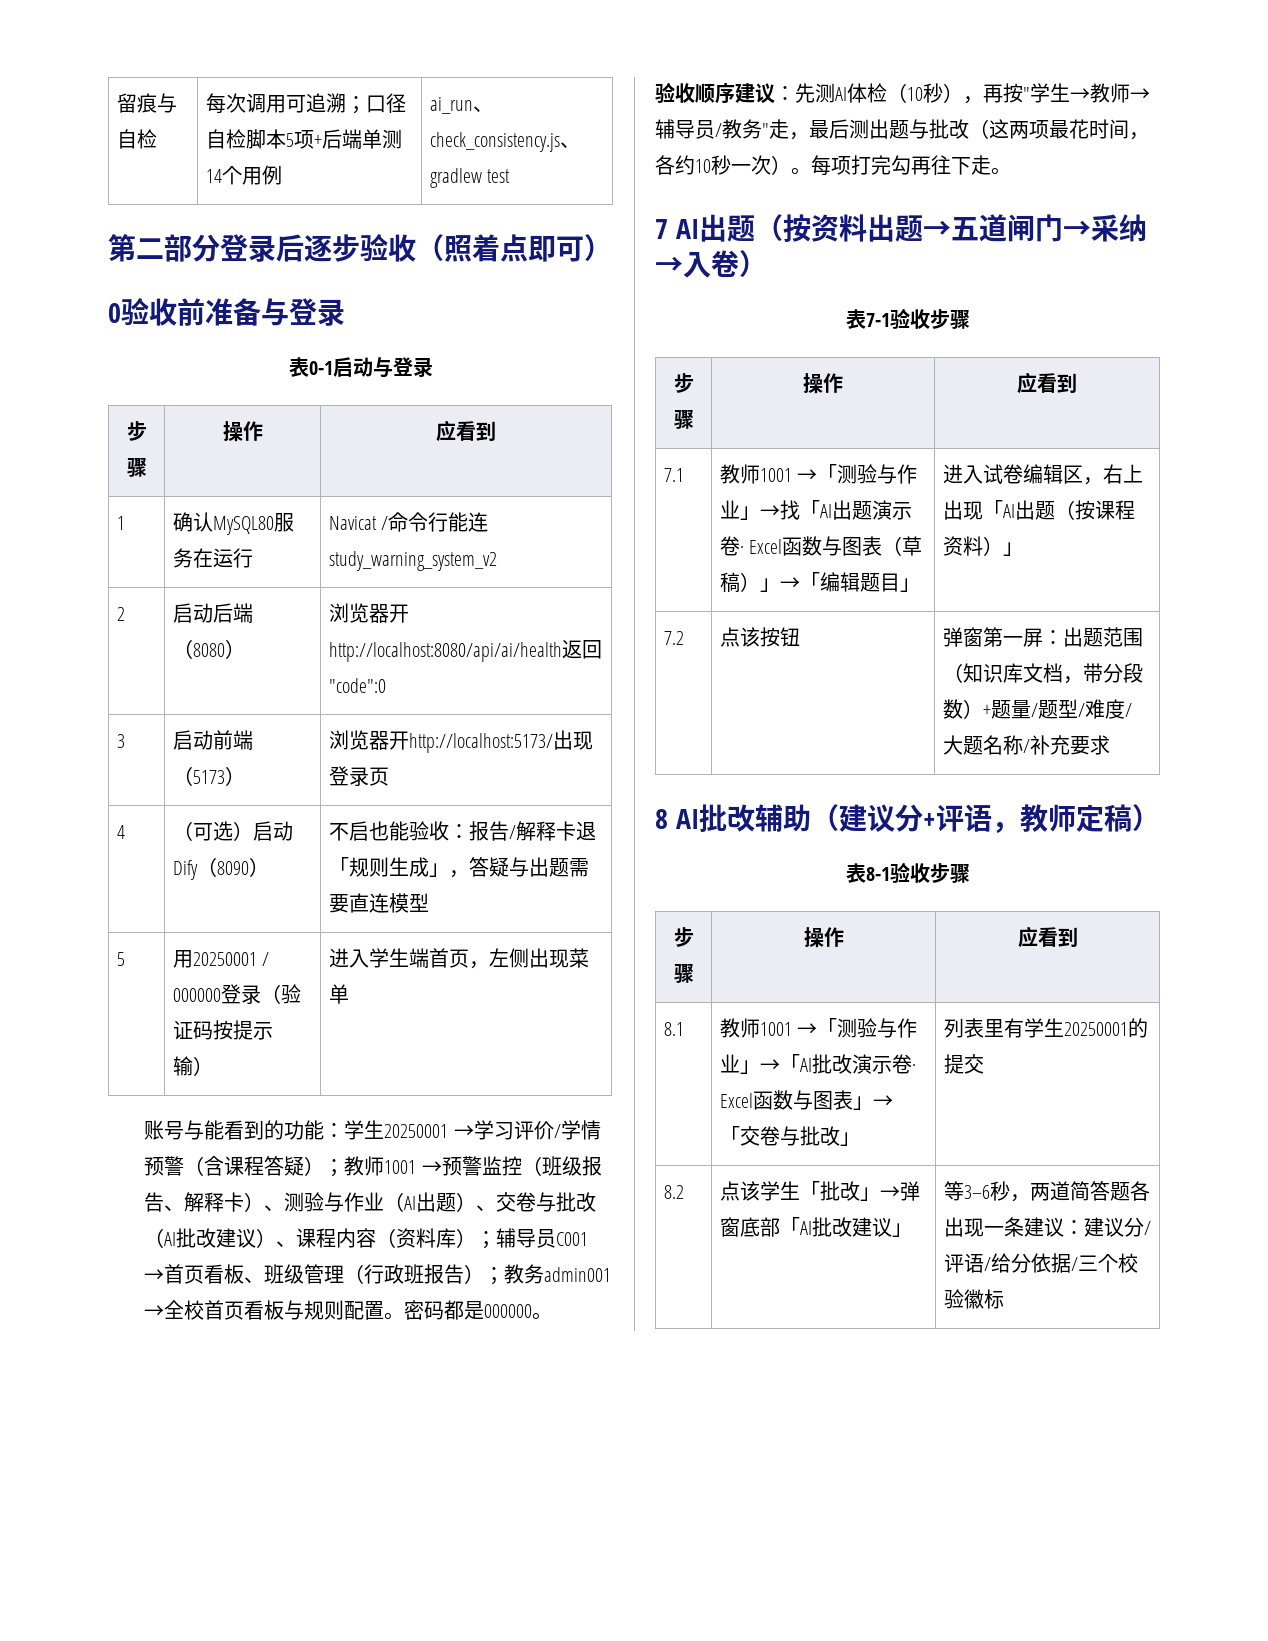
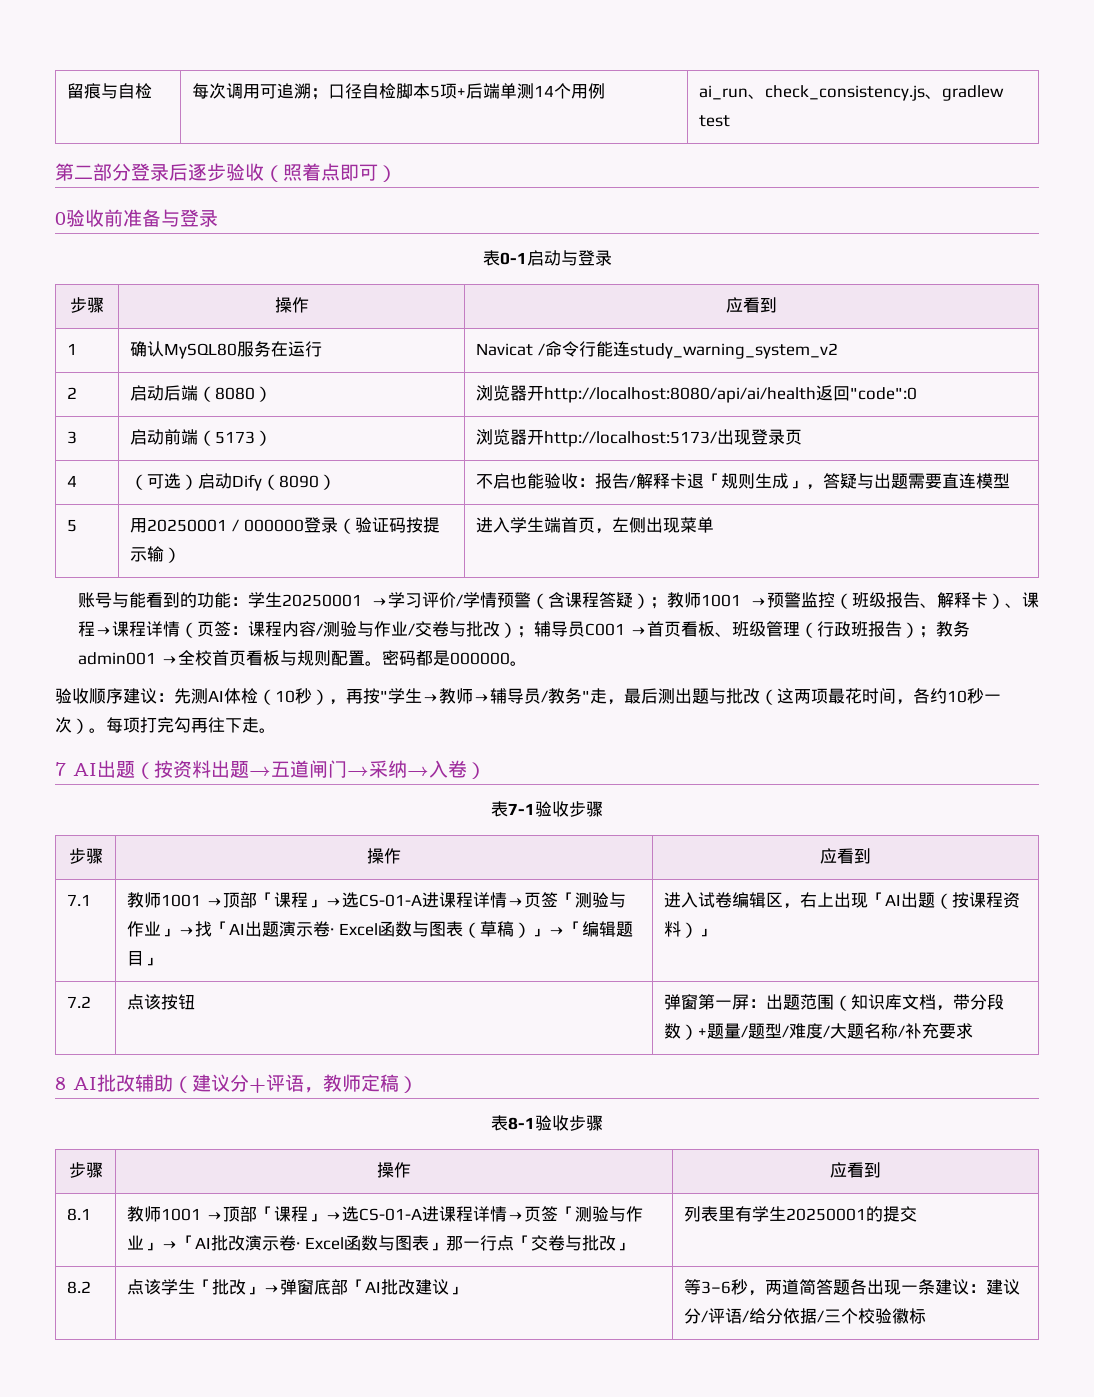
[284,1192,597,1212] [144,1228,457,1248] 测验与作业（AI出题）、交卷与批改（AI批改建议）、课程内容（资料库 -> [1022,592,1039,608] [78,621,501,638] 课程→课程详情（页签：课程内容/测验与作业/交卷与批改
(818, 475) none -> [222,892,558,908] 顶部「课程」→选CS-01-A进课程详情→页签
(818, 1029) none -> [222,1206,558,1222] 顶部「课程」→选CS-01-A进课程详情→页签
[872,1095,893,1108] → -> [445,1235,514,1251] 那一行点

